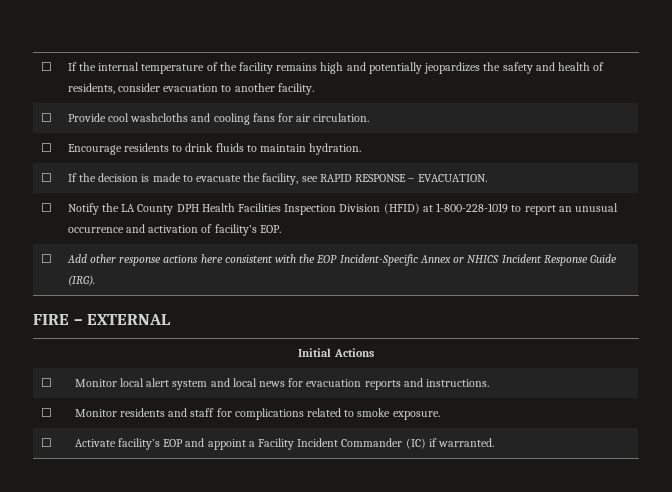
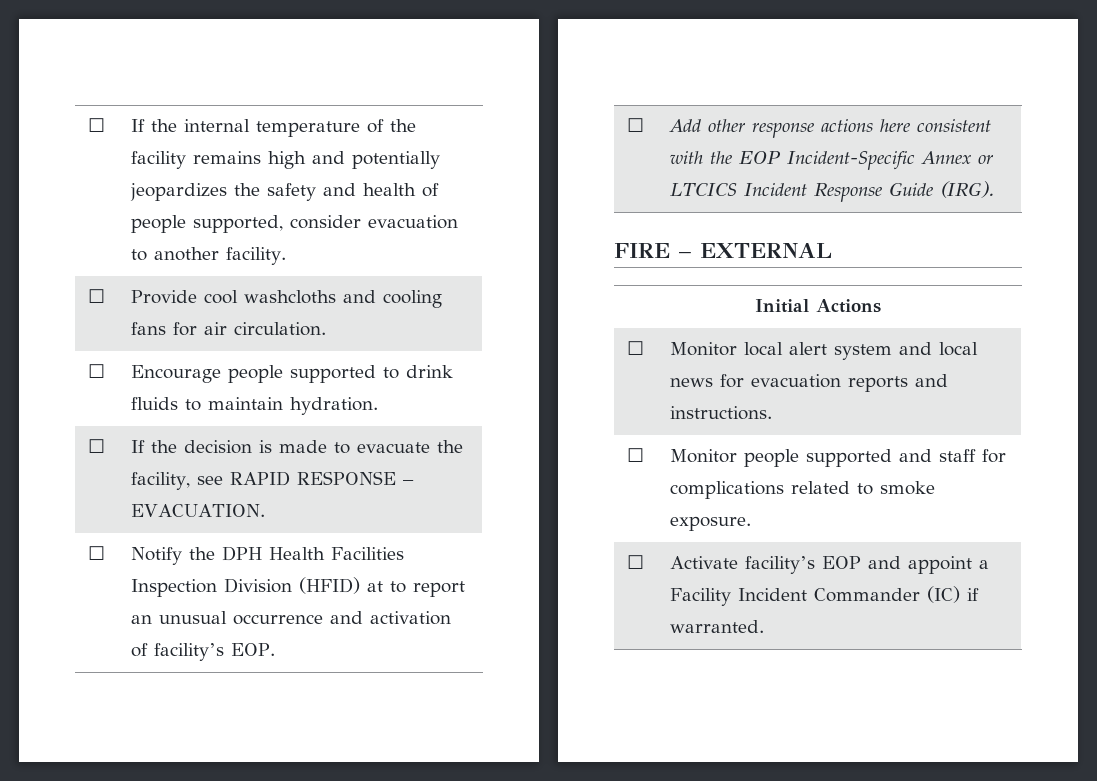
[67,83,115,94] residents, -> [130,215,283,233] people supported,
[123,143,169,152] residents -> [227,365,376,383] people supported
[121,204,174,215] LA County -> (215, 553) none
[436,203,509,213] 1-800-228-1019 -> (383, 586) none
[467,255,500,263] NHICS -> [669,183,737,196] LTCICS
[119,408,165,417] residents -> [743,449,892,467] people supported

